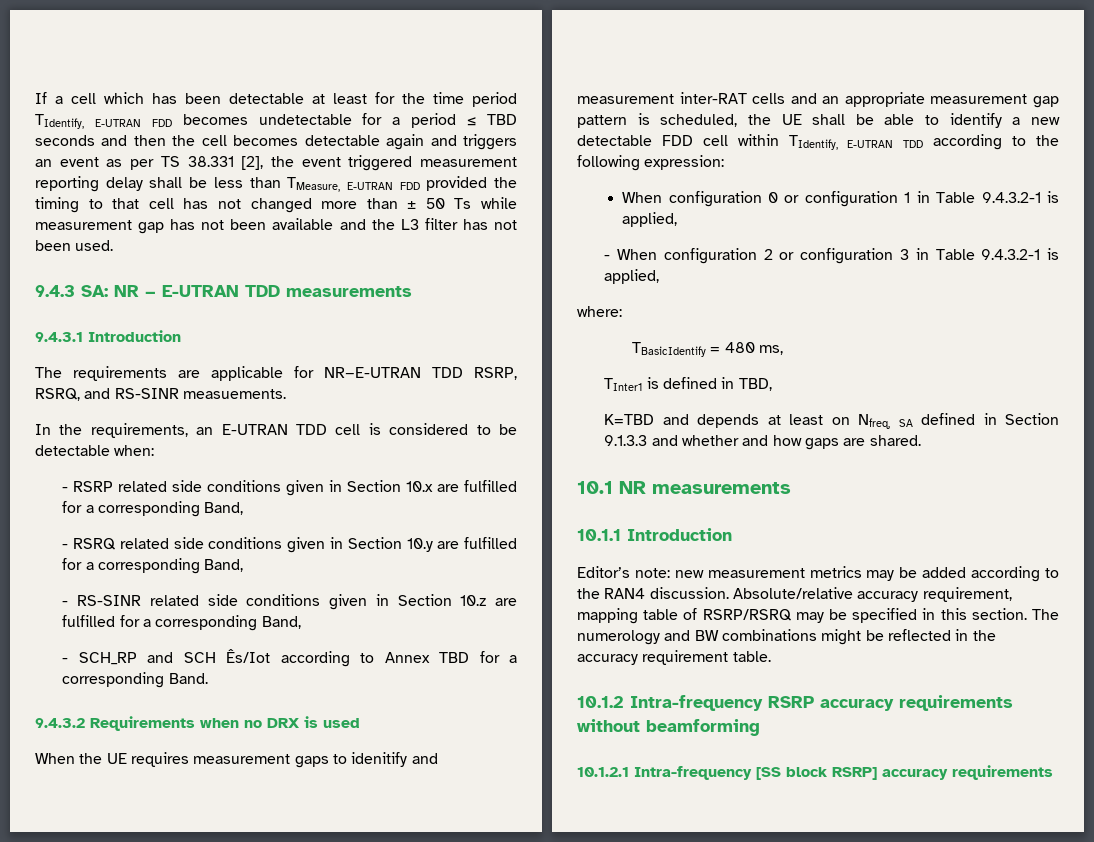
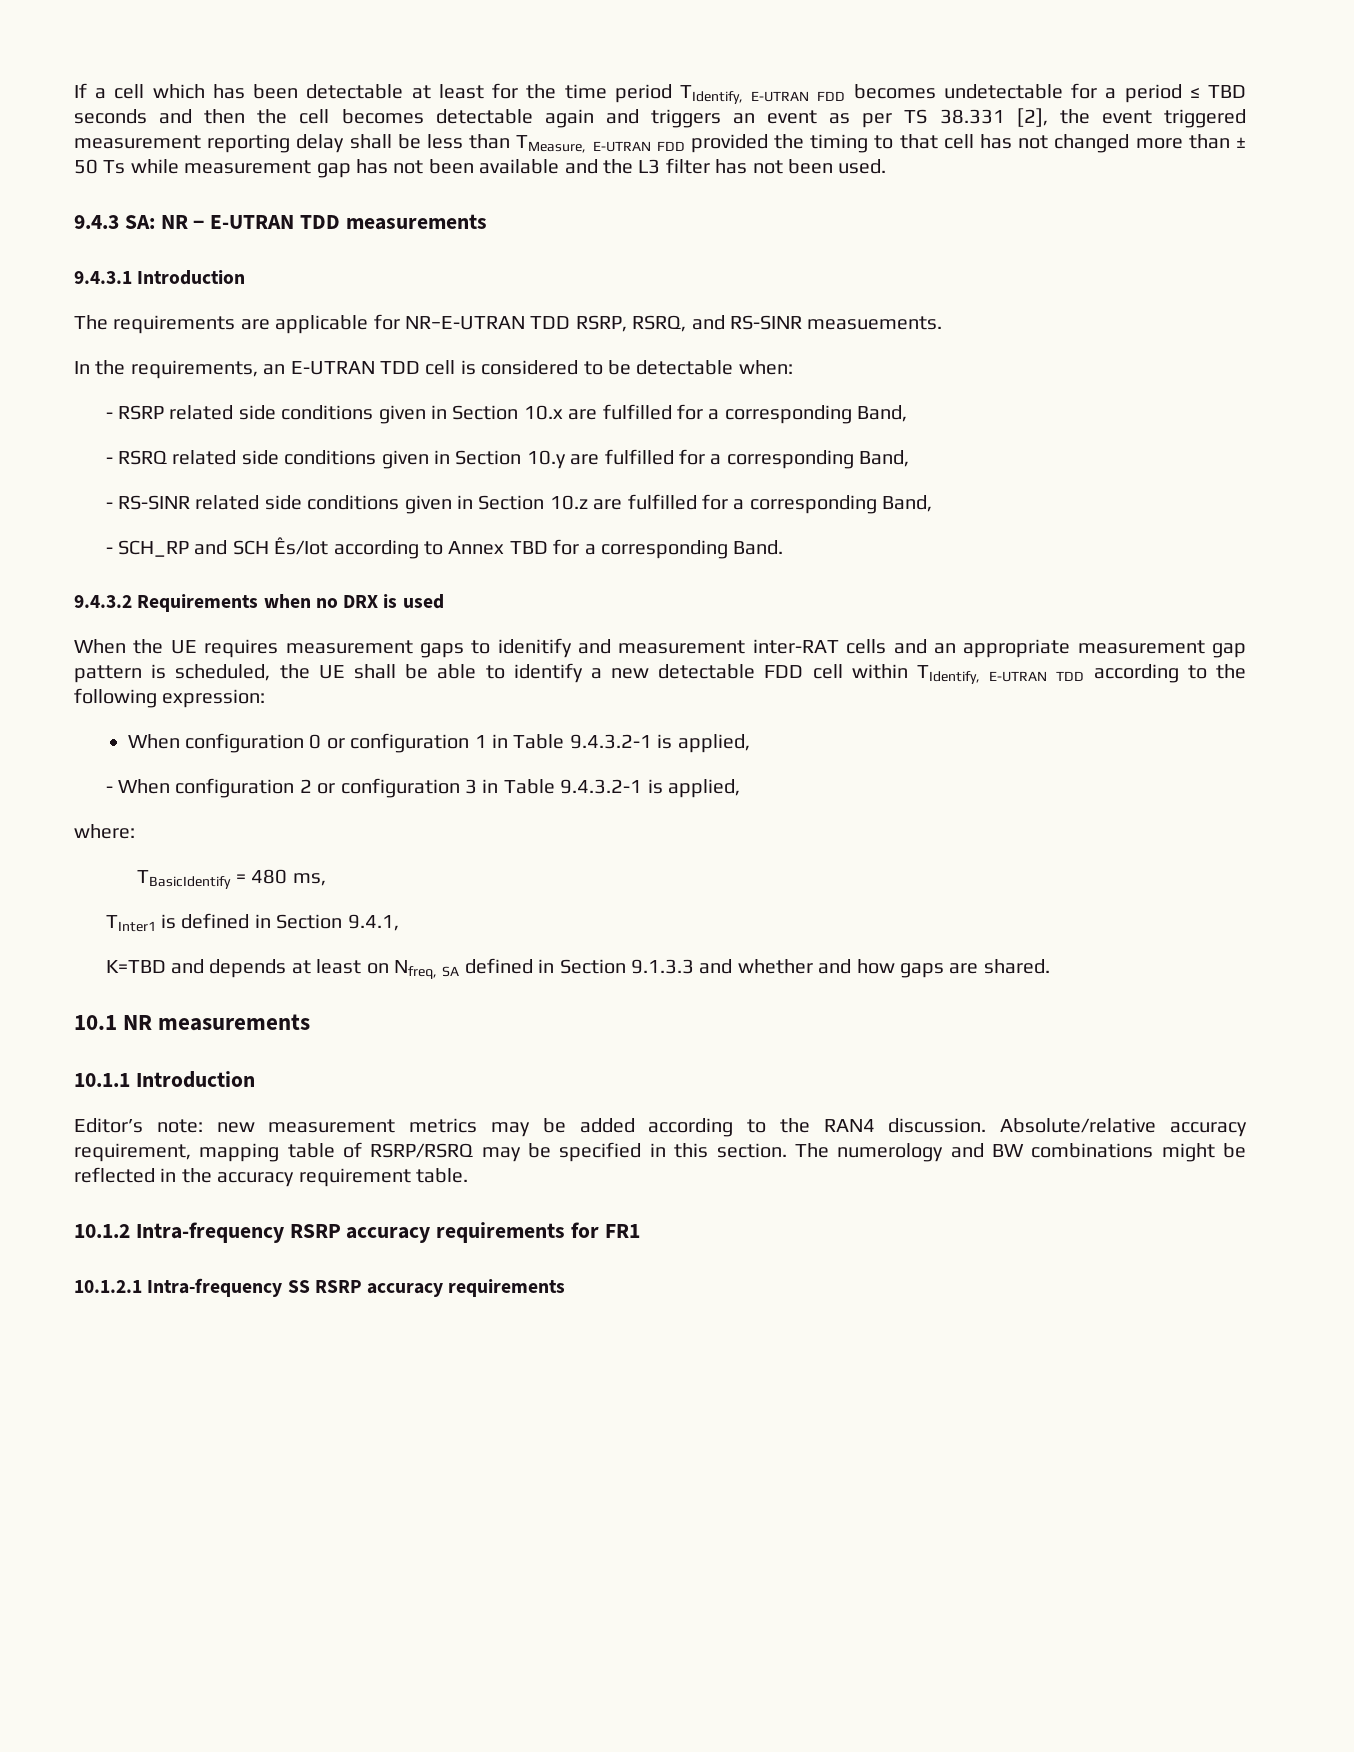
[738,378,772,391] TBD, -> [276,914,399,931] Section 9.4.1,
[577,719,760,736] without beamforming -> [571,1222,640,1238] for FR1
[756,767,877,780] [SS block RSRP] -> [287,1280,362,1293] SS RSRP

